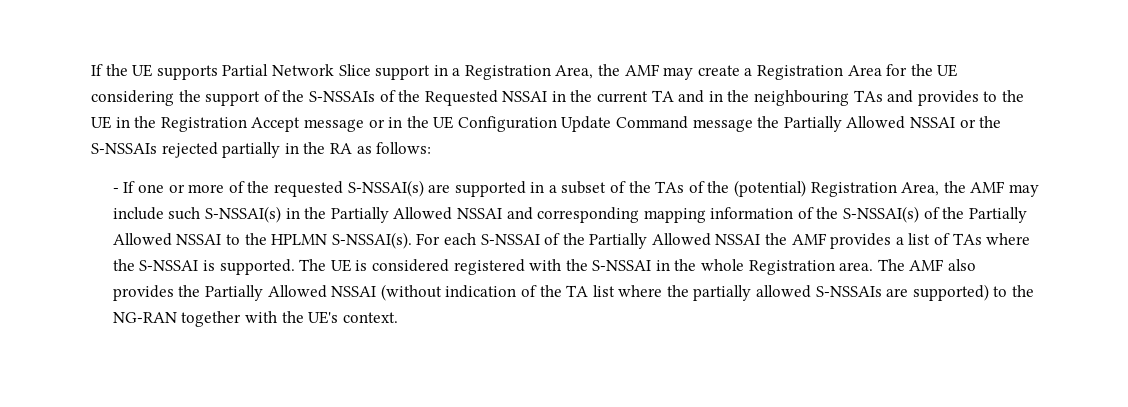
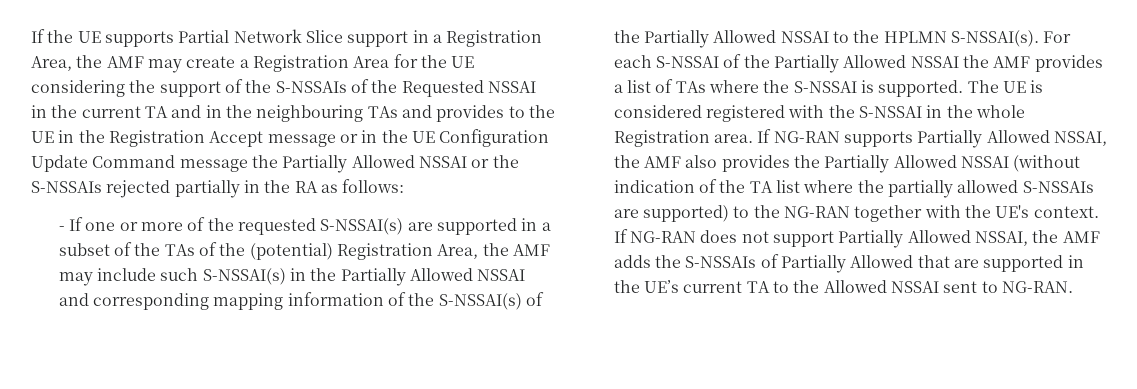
[877,259,905,271] The -> [757,129,1108,148] [613,155,640,168] If NG-RAN supports Partially Allowed NSSAI, the
(398, 317) none -> [613,229,1100,248] [613,254,1084,273] [613,280,1074,293] If NG-RAN does not support Partially Allowed NSSAI, the AMF adds the S-NSSAIs of Partially Allowed that are supported in the UE’s current TA to the Allowed NSSAI sent to NG-RAN.

